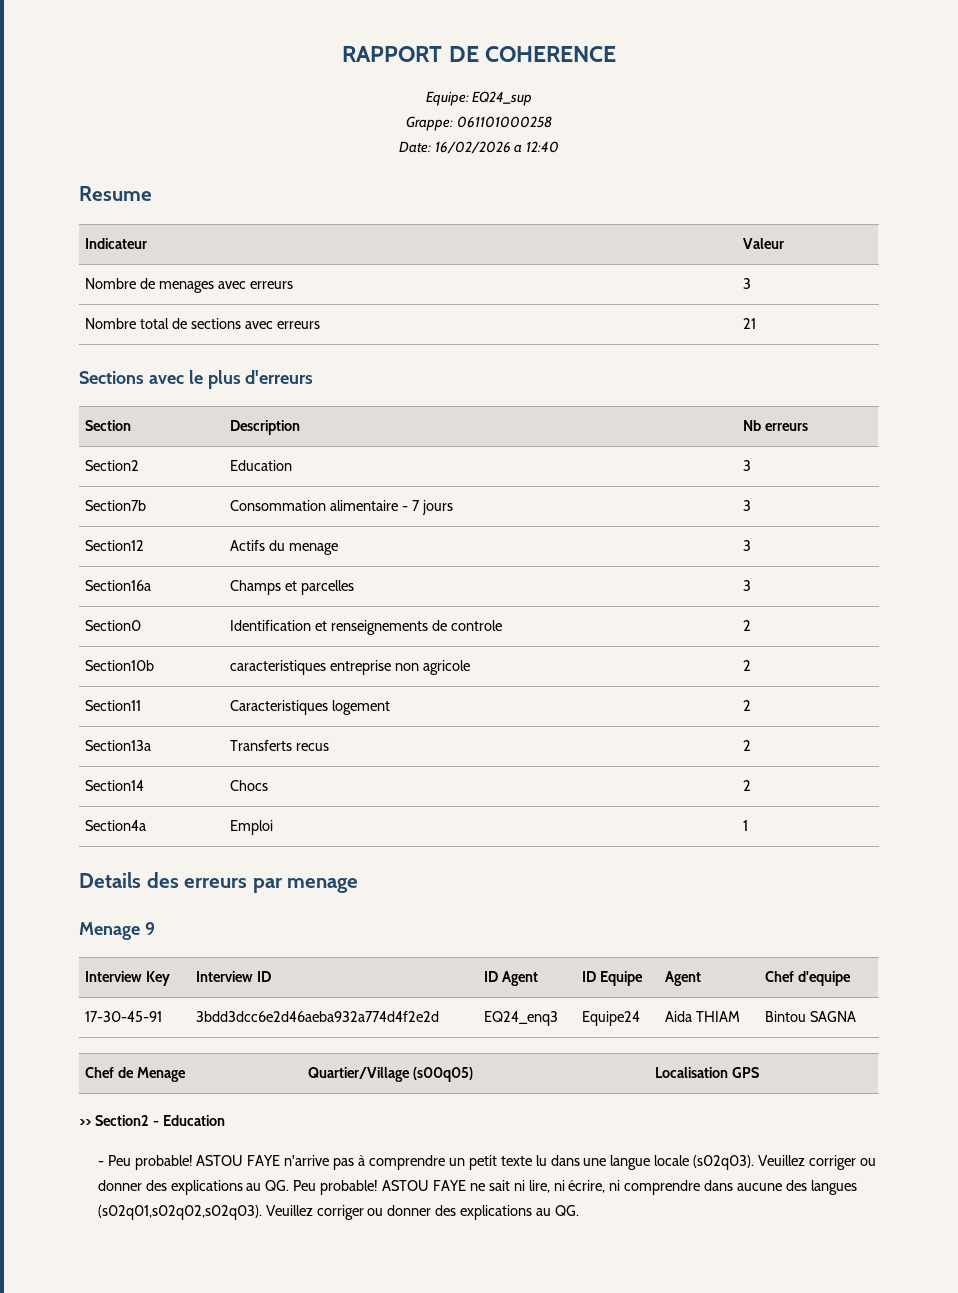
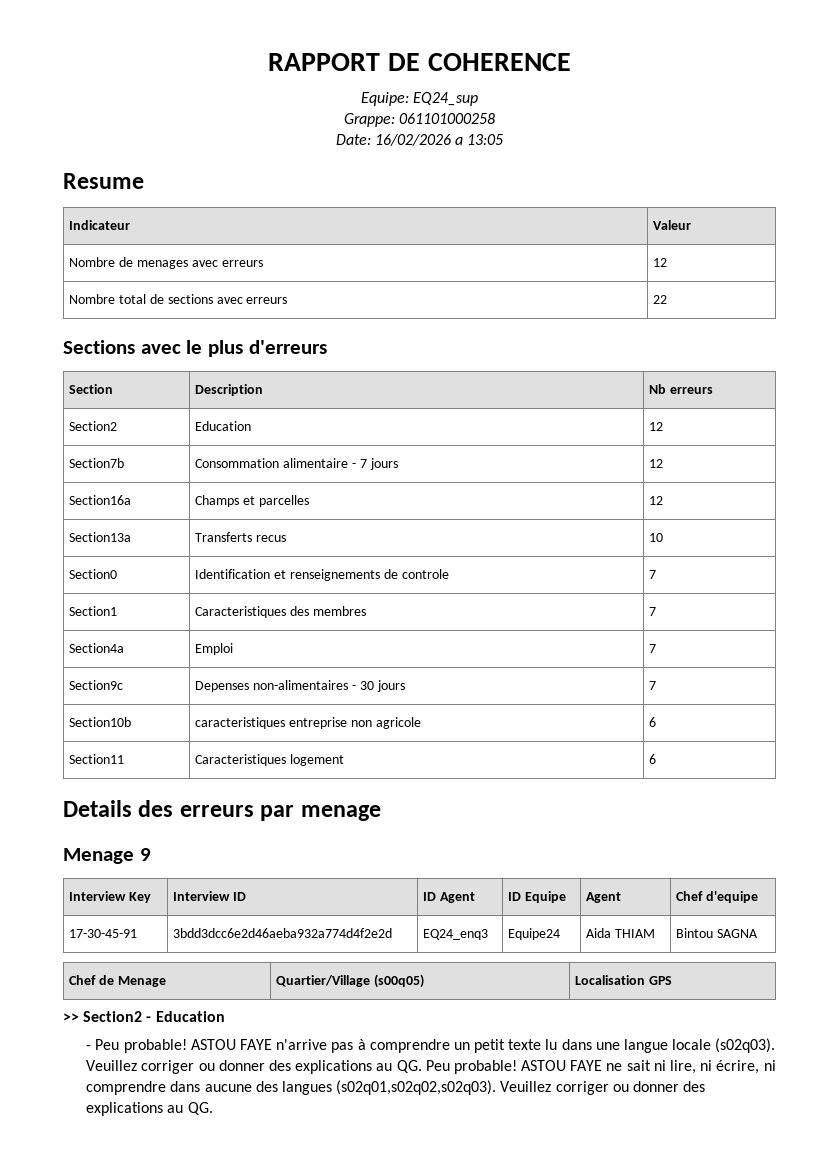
[526,141,560,153] 12:40 -> [467,134,504,145] 13:05
[742,278,751,289] 3 -> [653,258,668,267] 12
[742,318,756,329] 21 -> [653,295,668,304] 22
[742,460,751,471] 3 -> [649,422,664,431] 12
[742,500,751,511] [84,540,144,551] [229,540,338,555] [742,540,751,551] 3 // Section12 | Actifs du menage | 3 -> [649,459,664,468] 12
[742,580,751,591] 3 -> [649,496,664,505] [69,532,132,542] [195,532,287,542] [649,533,664,542] 12 // Section13a | Transferts recus | 10
[742,620,751,631] 2 -> [649,570,657,579] [69,606,118,616] [195,606,366,618] [649,607,657,616] [69,643,125,653] [195,643,234,655] [649,644,657,653] [69,680,124,690] [195,680,405,692] [649,681,657,690] 7 // Section1 | Caracteristiques des membres | 7 // Section4a | Emploi | 7 // Section9c | Depenses non-alimentaires - 30 jours | 7
[742,660,751,671] 2 -> [649,717,657,727] 6
[742,700,751,711] [84,740,151,751] [229,740,329,751] [742,740,751,751] [84,780,144,791] [229,780,268,791] [742,780,751,791] [84,820,146,831] [229,820,273,835] [742,820,748,831] 2 // Section13a | Transferts recus | 2 // Section14 | Chocs | 2 // Section4a | Emploi | 1 -> [649,754,657,764] 6

